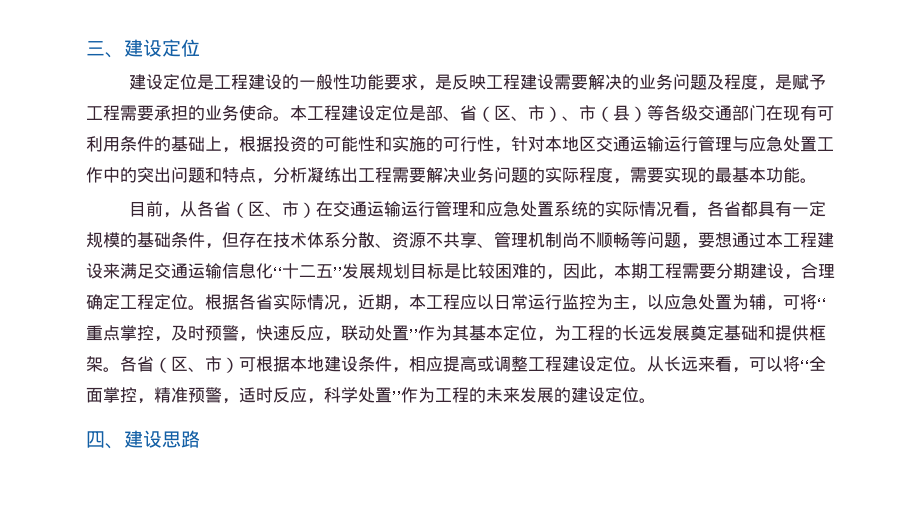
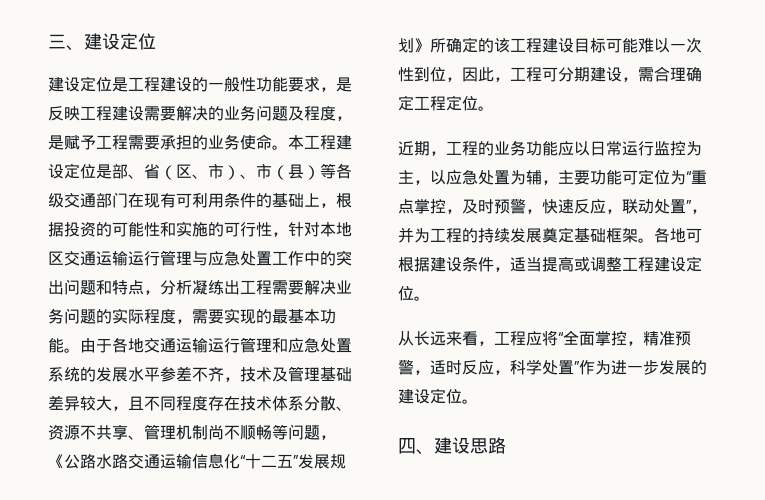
[129,201,334,218] // 目前，从各省（区、市）在 -> [80,337,144,353] 由于各地
[605,201,827,218] [86,232,239,249] 实际情况看，各省都具有一定规模的基础条件，但 -> [96,366,352,382] [48,395,208,411] 发展水平参差不齐，技术及管理基础差异较大，且不同程度
[698,232,834,248] [86,263,154,279] 要想通过本工程建设来满足 -> [48,454,128,469] 《公路水路
[410,263,716,280] 目标是比较困难的，因此，本期工程需要 -> [414,37,702,53] [398,67,558,82] 》所确定的该工程建设目标可能难以一次性到位，因此，工程可
(801, 277) none -> [638,67,654,82] 需
[205,294,460,311] 根据各省实际情况，近期，本工程 -> [398,140,558,156] // 近期，工程的业务功能
[783,294,817,310] 可将 -> [558,169,686,185] 主要功能可定位为
[418,325,656,342] 作为其基本定位，为工程的长远 -> [691,209,707,214] [398,227,510,243] ，并为工程的持续
[758,325,809,341] 和提供 -> (606, 235) none
[137,356,324,373] 省（区、市）可根据本地 -> [670,228,702,243] [398,257,430,272] 地可根据
[409,356,443,372] 相应 -> [510,257,542,272] 适当
(647, 369) none -> (430, 298) //
[749,356,783,372] 可以 -> [494,331,542,346] 工程应
[435,387,520,403] 工程的未来 -> [611,360,659,375] 进一步

